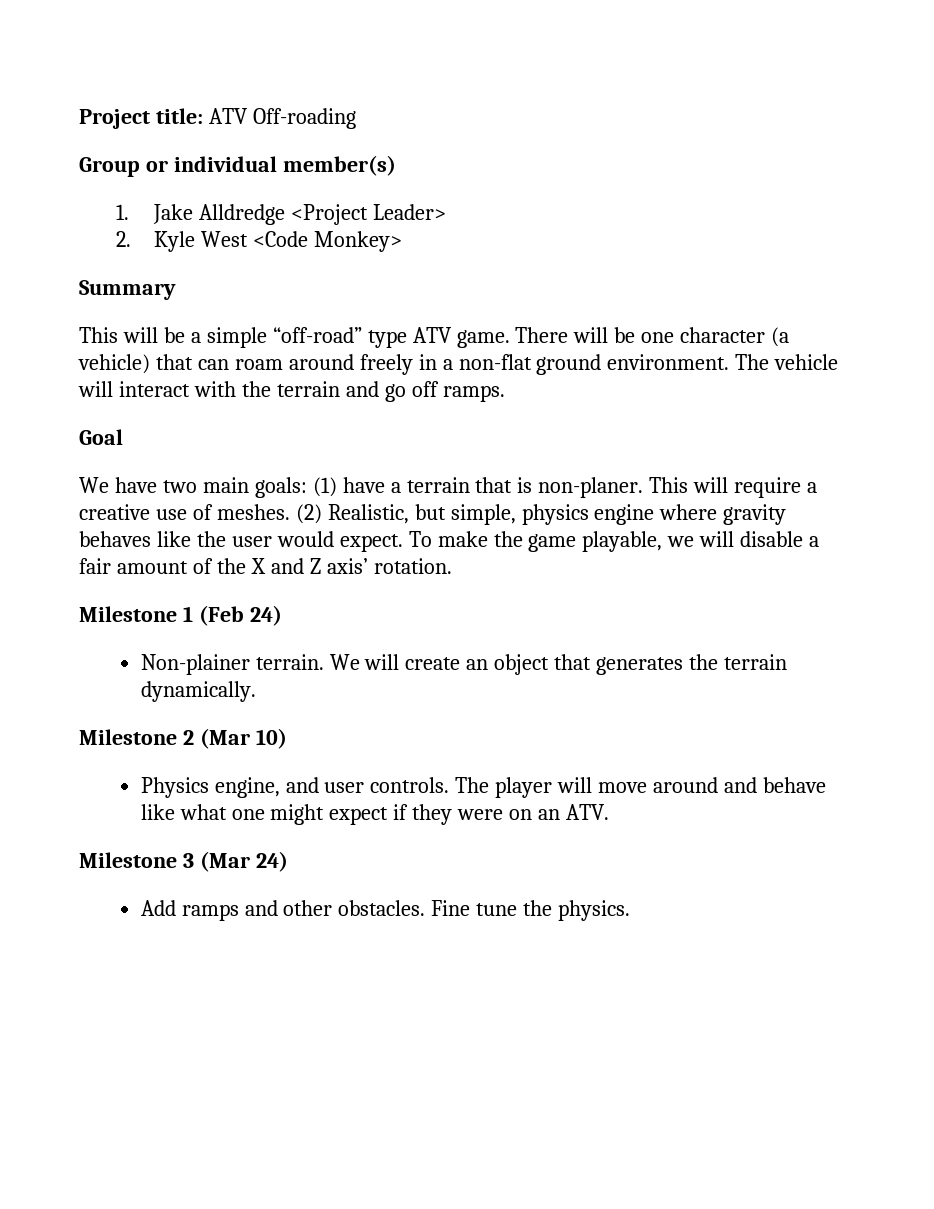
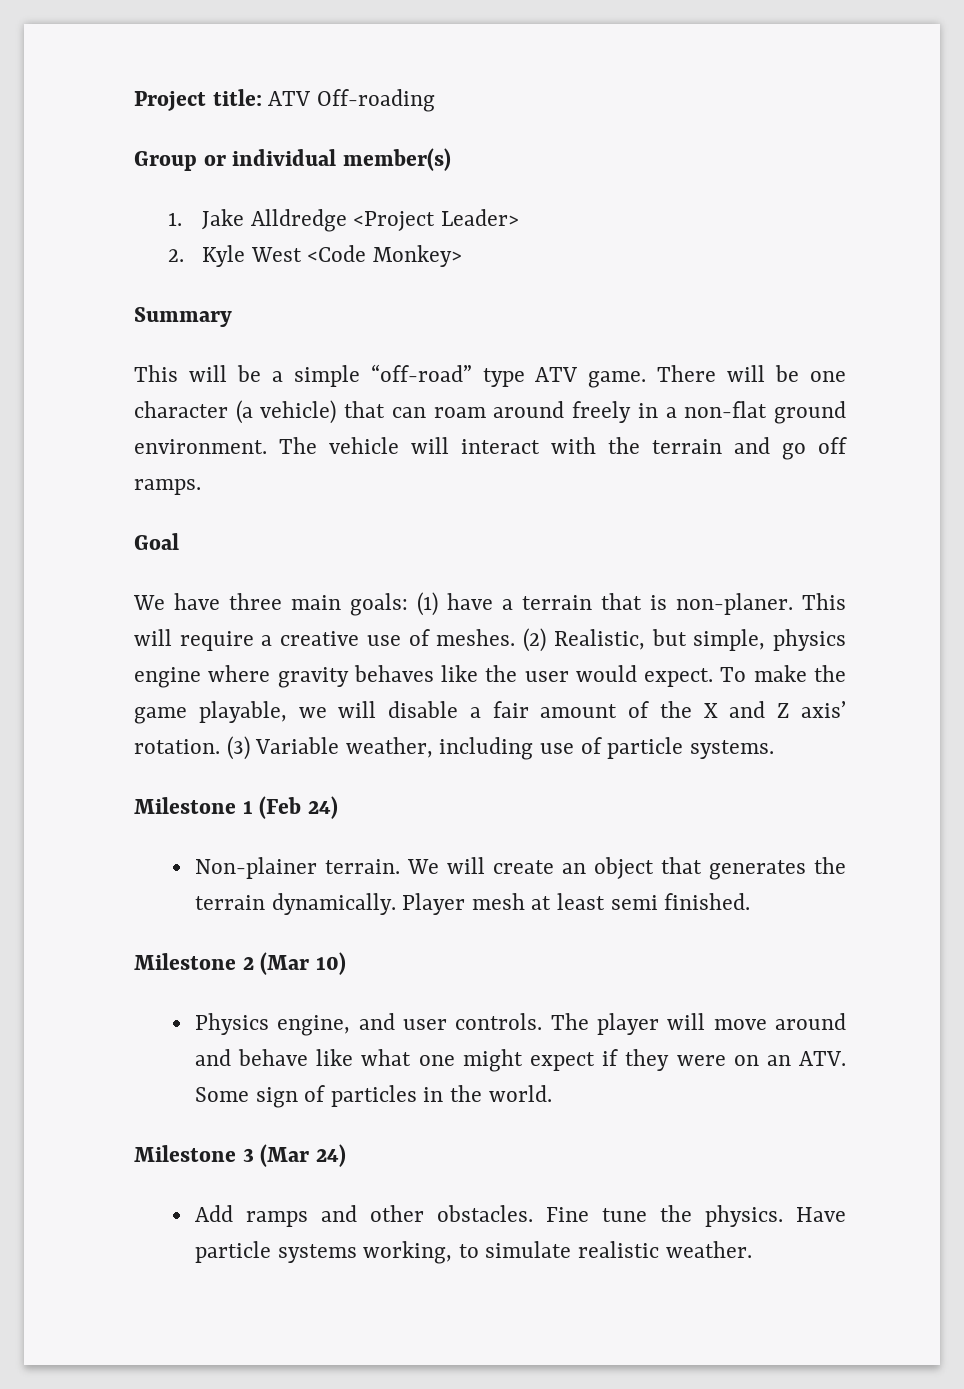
[162,480,197,493] two -> [229,593,282,610] three
(452, 566) none -> [226,736,774,760] (3) Variable weather, including use of particle systems.
(256, 691) none -> [402,893,751,915] Player mesh at least semi finished.
(610, 812) none -> [194,1085,552,1108] Some sign of particles in the world.
(631, 910) none -> [796,1207,846,1222] [194,1241,752,1264] Have particle systems working, to simulate realistic weather.

